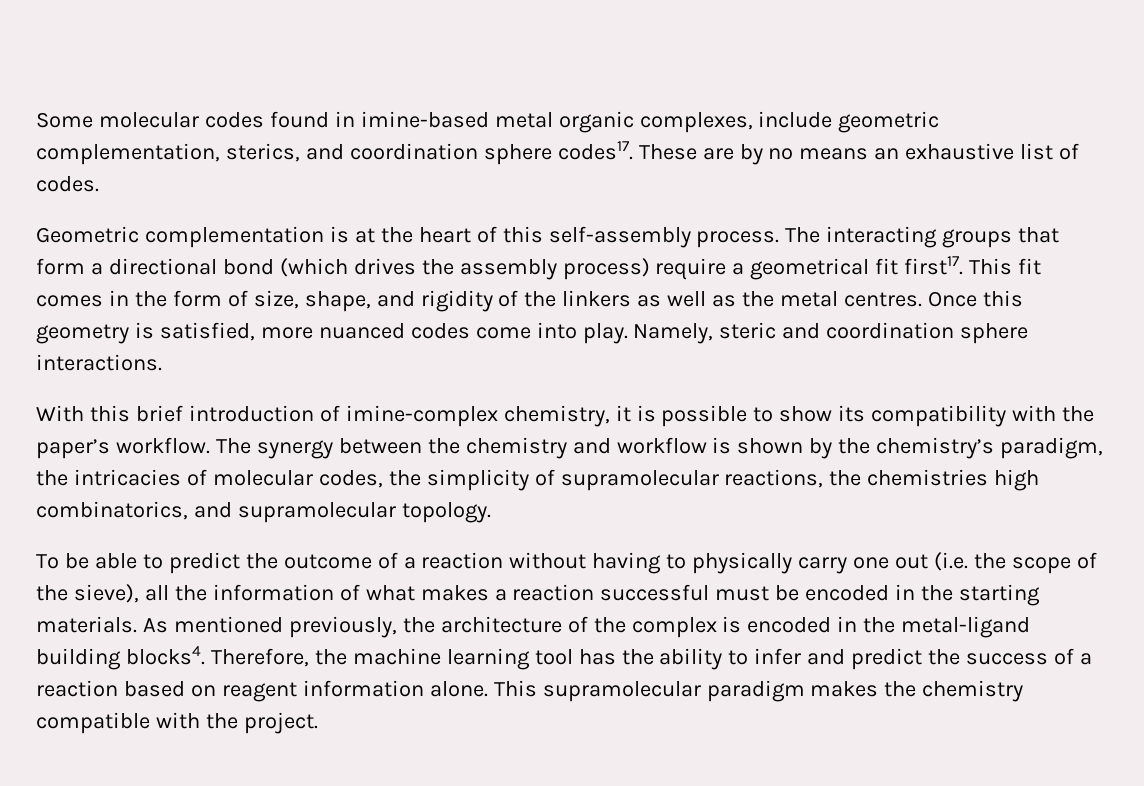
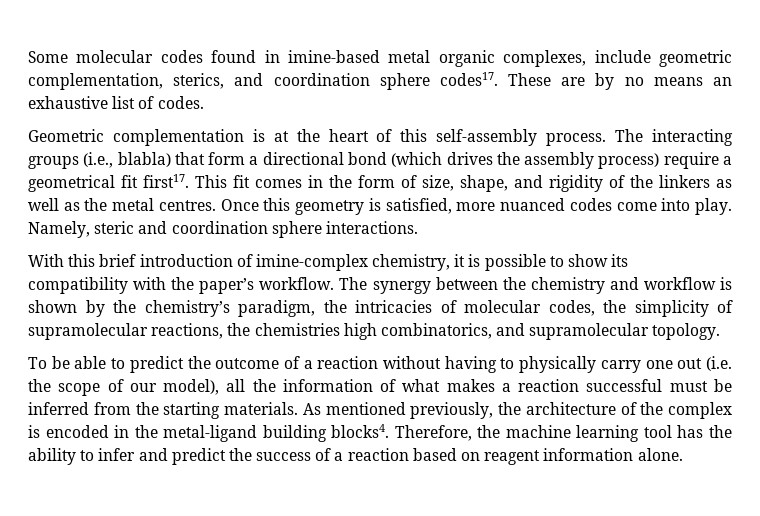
(1013, 238) none -> [83,152,171,168] (i.e., blabla)
[36,584,139,603] the sieve), -> [129,379,220,395] our model),
[805,584,916,601] encoded in -> [28,402,131,415] inferred from
[493,680,1024,702] [36,712,318,734] This supramolecular paradigm makes the chemistry compatible with the project. -> (683, 454) none

